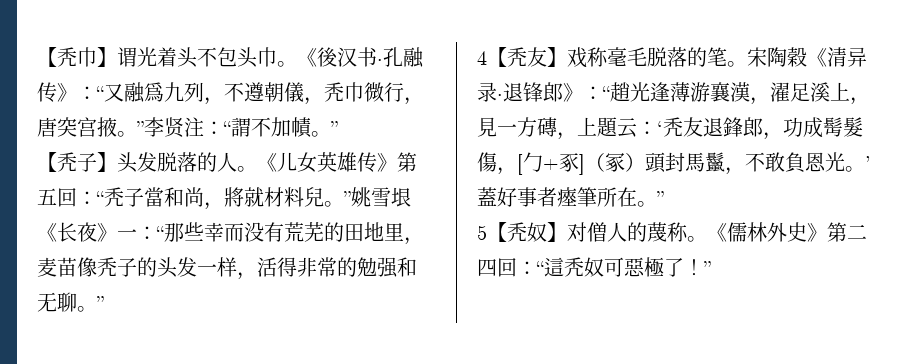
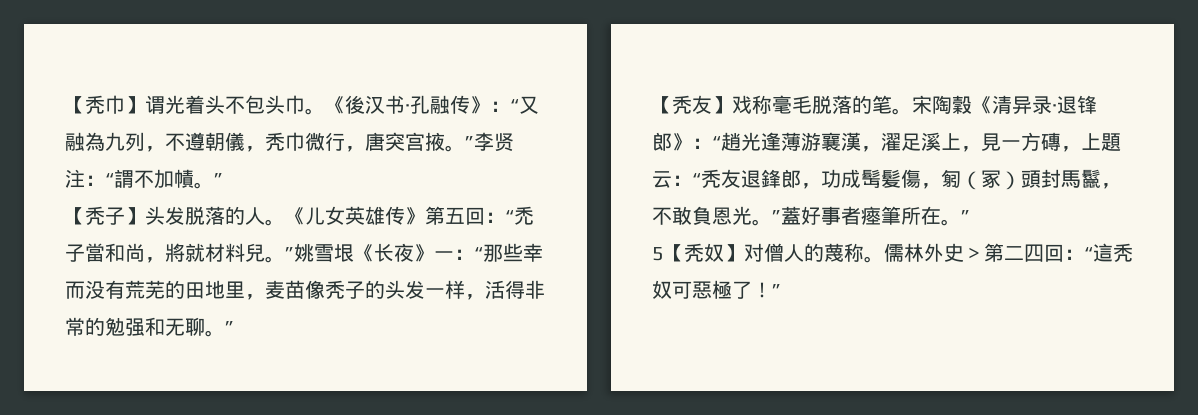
[144,82,164,102] 爲 -> [85,132,105,151] 為
[104,187,124,207] 秃 -> [514,206,534,225] 禿
[477,51,487,65] 4 -> (234, 327) none
[657,121,663,135] ‘ -> [692,173,701,186] “
[843,117,863,137] [477,152,585,175] 髮傷，[勹+豖] -> [881,169,961,189] 髪傷，匑
[865,156,871,170] ’ -> [772,210,781,223] ”
[707,223,727,242] 《 -> (884, 259) none
[807,223,827,242] 》 -> [964,247,984,260] ＞

